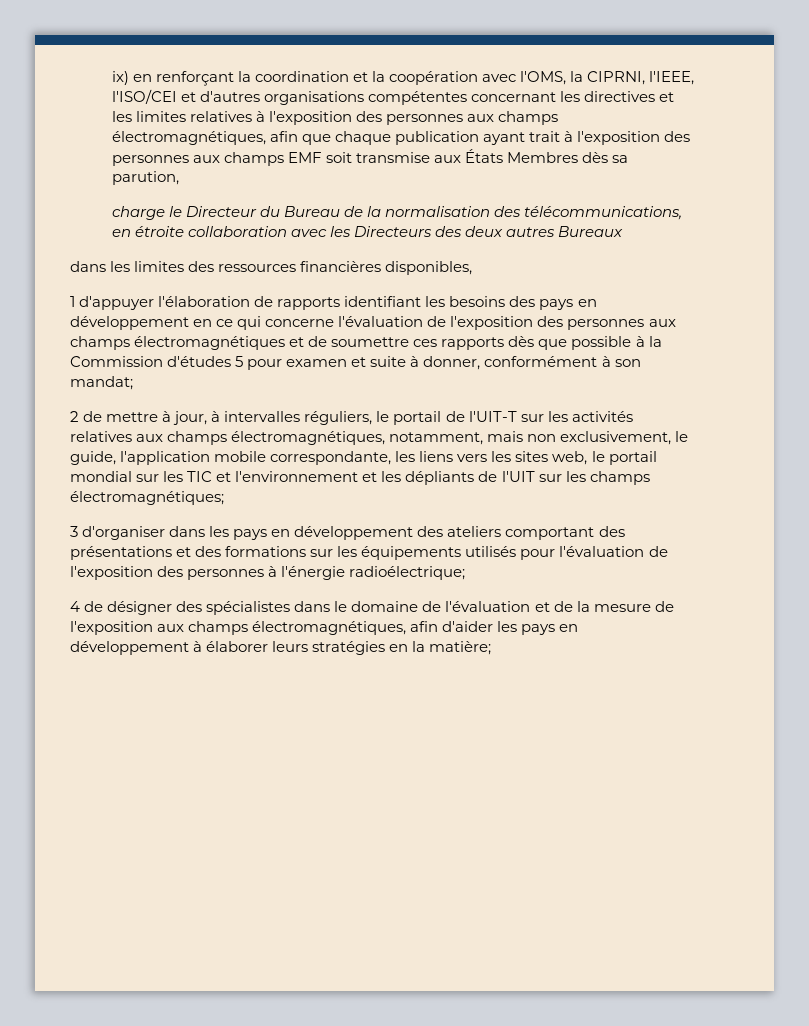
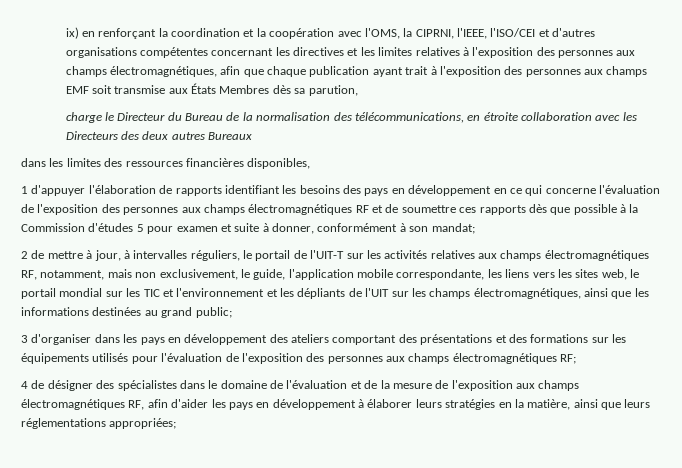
(286, 343) none -> [355,205,369,213] RF
[231,431,386,445] électromagnétiques, -> [544,250,649,261] [21,270,37,280] électromagnétiques RF,
[70,491,224,505] électromagnétiques; -> [473,288,649,299] [21,307,232,318] électromagnétiques, ainsi que les informations destinées au grand public;
[268,566,466,580] à l'énergie radioélectrique; -> [386,353,577,364] aux champs électromagnétiques RF;
[252,621,407,635] électromagnétiques, -> [21,399,145,410] électromagnétiques RF,
[429,641,492,655] matière; -> [527,399,651,410] [21,418,177,429] matière, ainsi que leurs réglementations appropriées;

